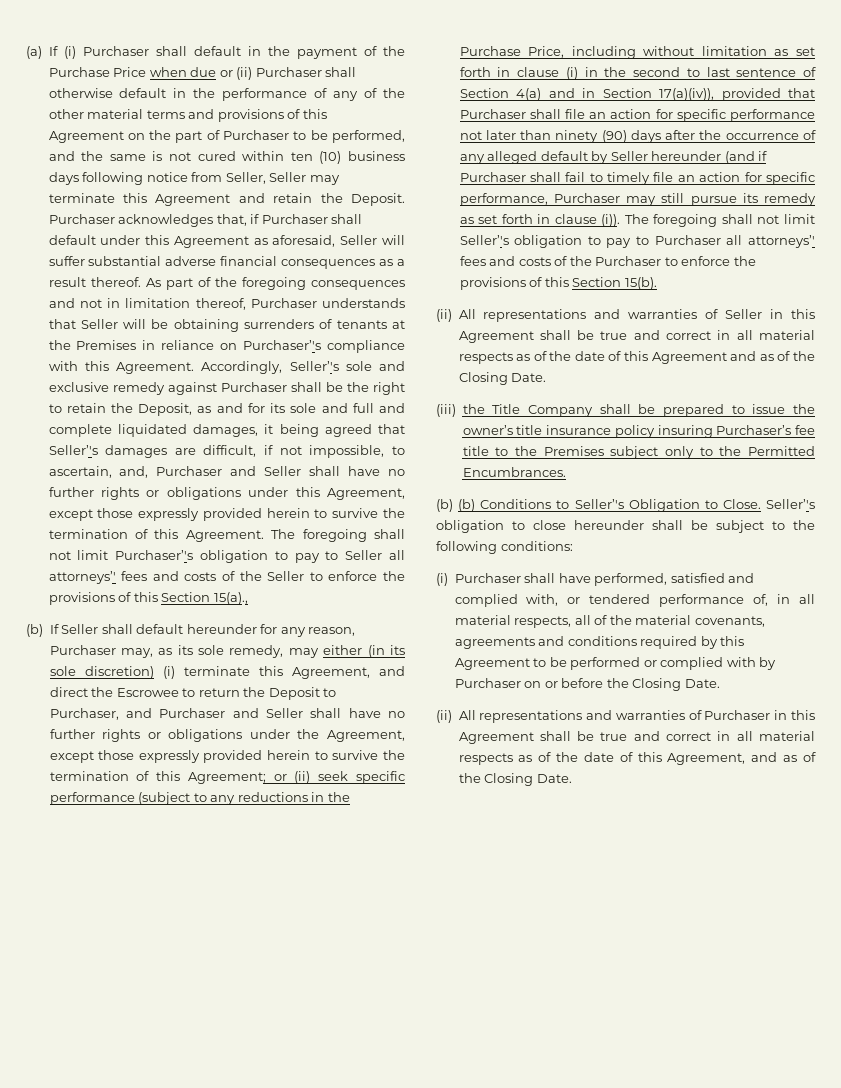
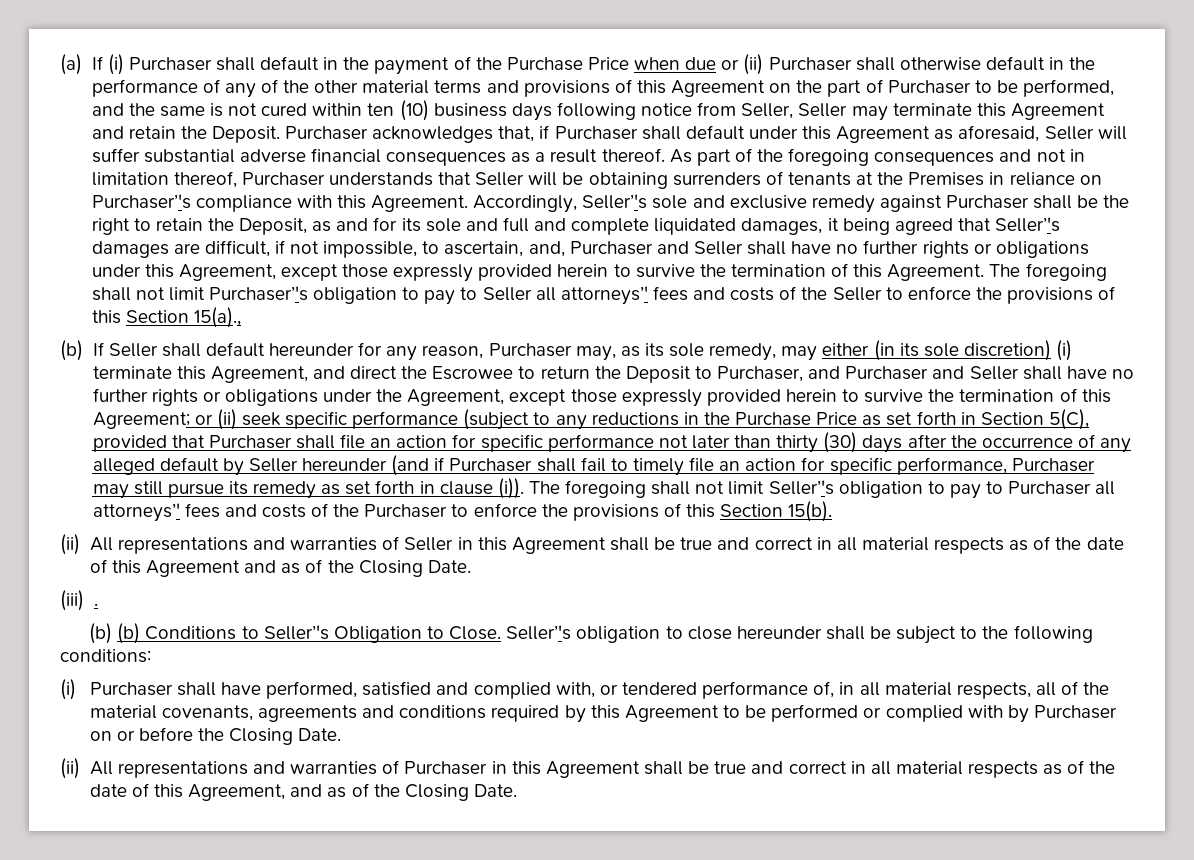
[528,46,815,59] [459,67,816,80] [459,88,714,101] Price, including without limitation as set forth in clause (i) in the second to last sentence of Section 4(a) and in Section 17(a)(iv)), -> [816,409,1089,430] Price as set forth in Section 5(C),
[555,130,627,143] ninety (90) -> [776,432,858,453] thirty (30)
[462,404,815,417] [462,425,815,438] [462,446,815,459] [462,467,566,477] the Title Company shall be prepared to issue the owner’s title insurance policy insuring Purchaser’s fee title to the Premises subject only to the Permitted Encumbrances. -> [93,603,98,606] .

